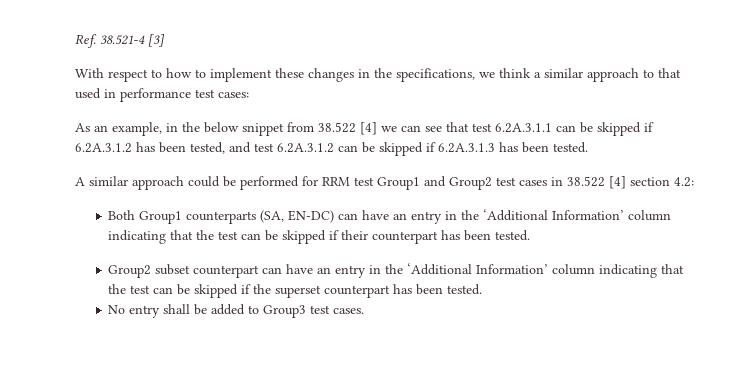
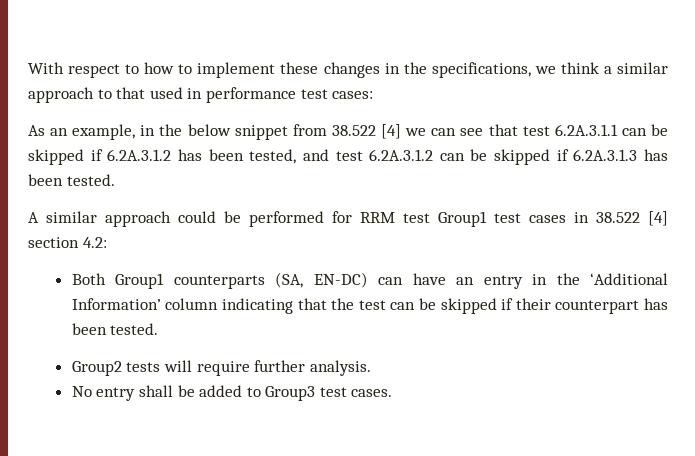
[75,34,165,48] Ref. 38.521-4 [3] // -> (28, 68) none
[424,176,492,190] and Group2 -> (487, 219) none
[155,263,685,278] [108,284,483,298] subset counterpart can have an entry in the ‘Additional Information’ column indicating that the test can be skipped if the superset counterpart has been tested. -> [126,360,371,376] tests will require further analysis.

